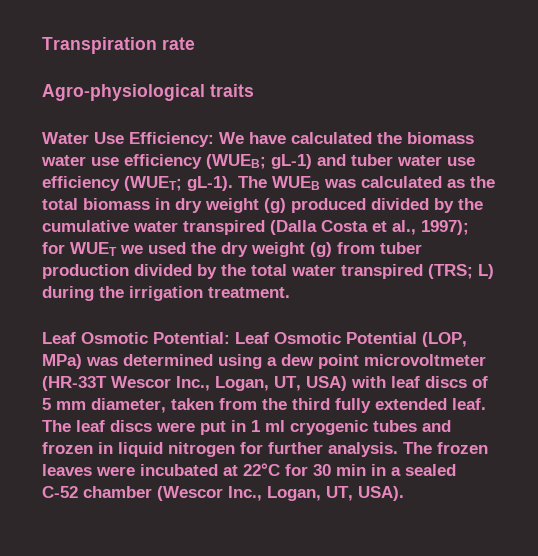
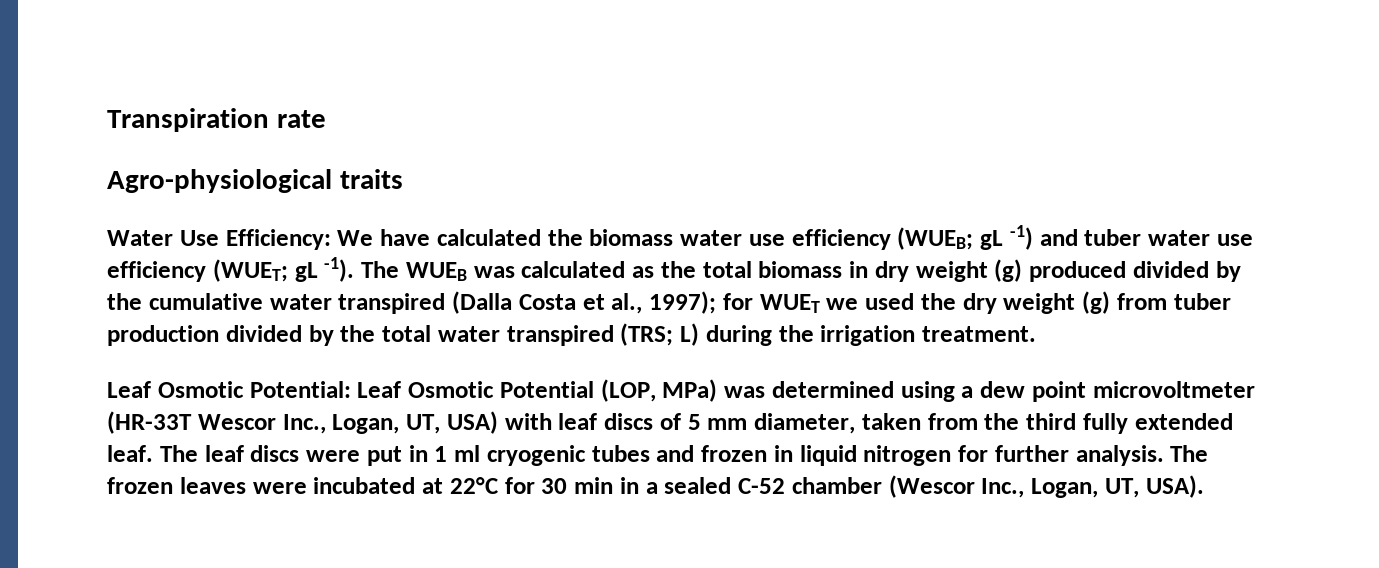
[271,154,312,169] gL-1) -> [980,225,1033,250] gL -1)
[187,176,233,191] gL-1). -> [294,257,355,282] gL -1).

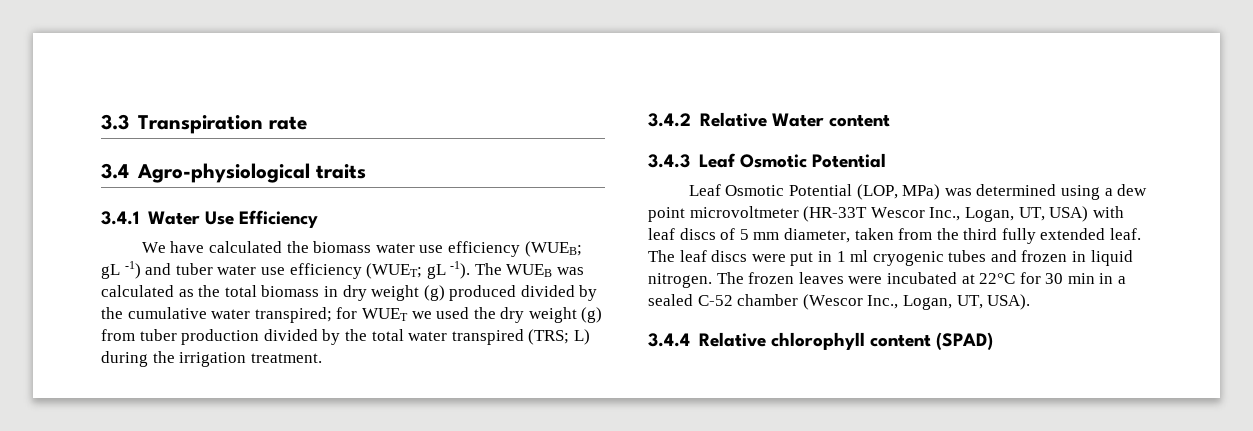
(107, 120) none -> [101,114,129,130] 3.3
(326, 119) none -> [101,163,129,179] 3.4
(403, 179) none -> [101,211,139,225] 3.4.1
[225,229,331,250] Efficiency: -> [238,210,318,228] Efficiency //
[338,291,716,314] transpired (Dalla Costa et al., 1997); -> [254,307,332,323] transpired;
[107,381,351,398] Leaf Osmotic Potential: -> [648,112,890,127] [648,153,886,168] 3.4.2 Relative Water content // 3.4.3 Leaf Osmotic Potential //
[863,445,1164,466] nitrogen for further analysis. -> [648,273,712,288] nitrogen.
(1204, 486) none -> [648,332,993,350] // 3.4.4 Relative chlorophyll content (SPAD)

